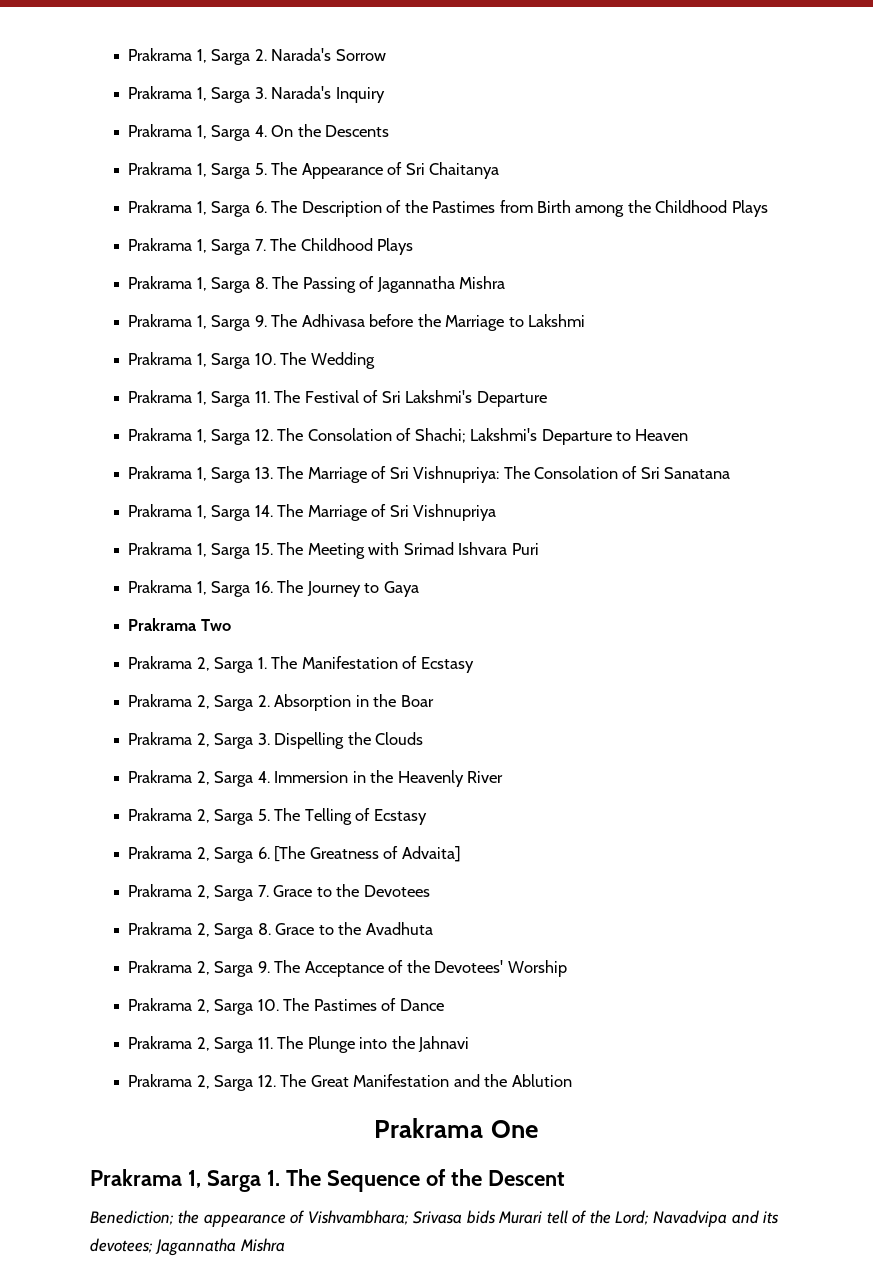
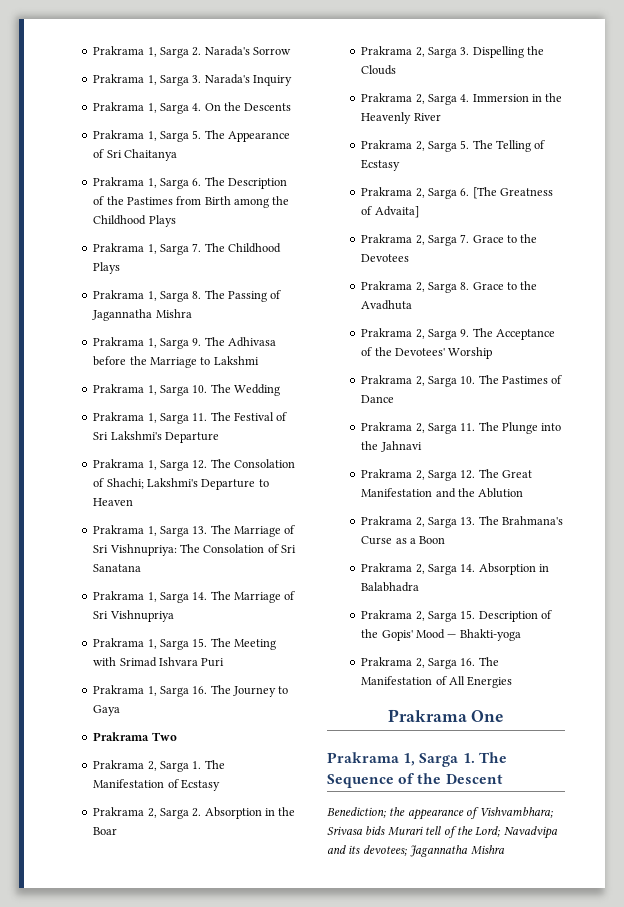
(572, 1080) none -> [361,516,564,528] [361,536,446,545] [361,563,550,575] [361,582,420,592] [361,610,553,622] [361,629,521,641] [361,657,499,669] [361,676,513,688] // Prakrama 2, Sarga 13. The Brahmana's Curse as a Boon // Prakrama 2, Sarga 14. Absorption in Balabhadra // Prakrama 2, Sarga 15. Description of the Gopis' Mood — Bhakti-yoga // Prakrama 2, Sarga 16. The Manifestation of All Energies

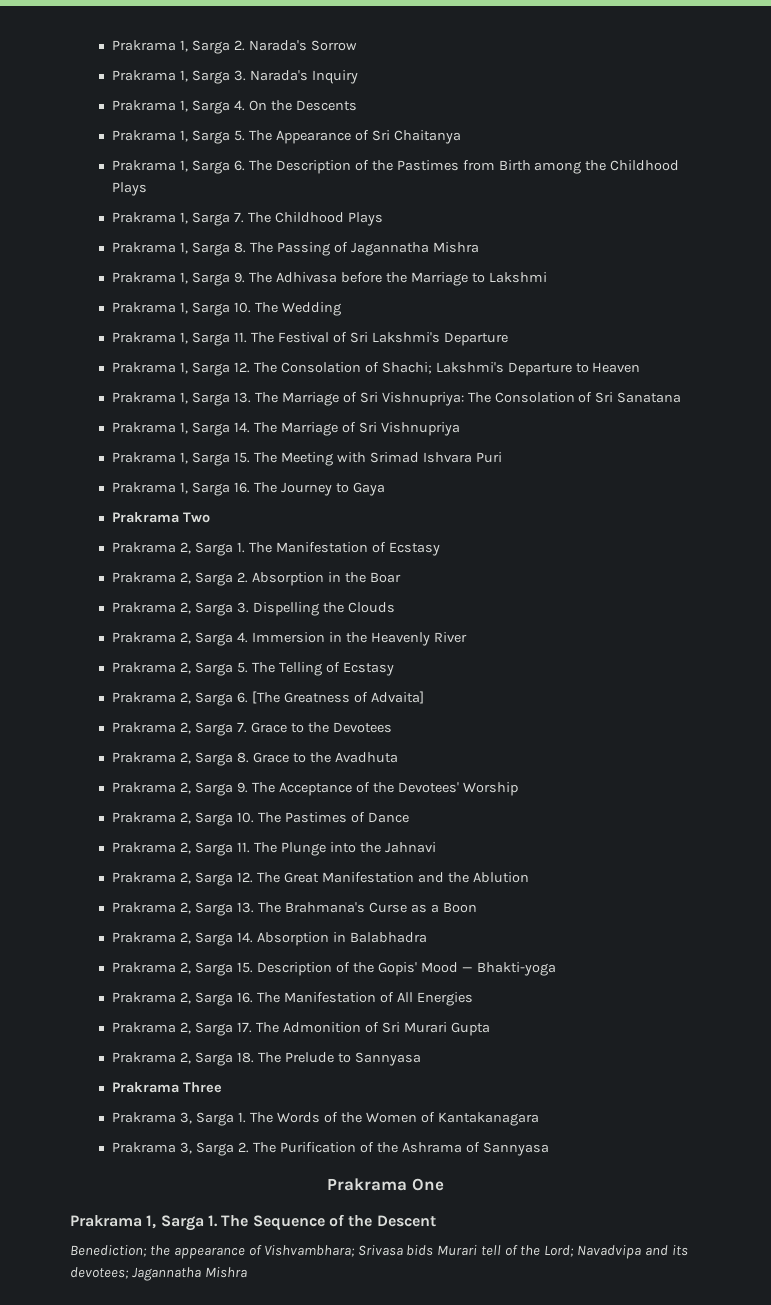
(513, 682) none -> [112,1022,490,1036] [112,1052,421,1066] [112,1082,223,1093] [112,1112,539,1126] [112,1142,549,1156] // Prakrama 2, Sarga 17. The Admonition of Sri Murari Gupta // Prakrama 2, Sarga 18. The Prelude to Sannyasa // Prakrama Three // Prakrama 3, Sarga 1. The Words of the Women of Kantakanagara // Prakrama 3, Sarga 2. The Purification of the Ashrama of Sannyasa

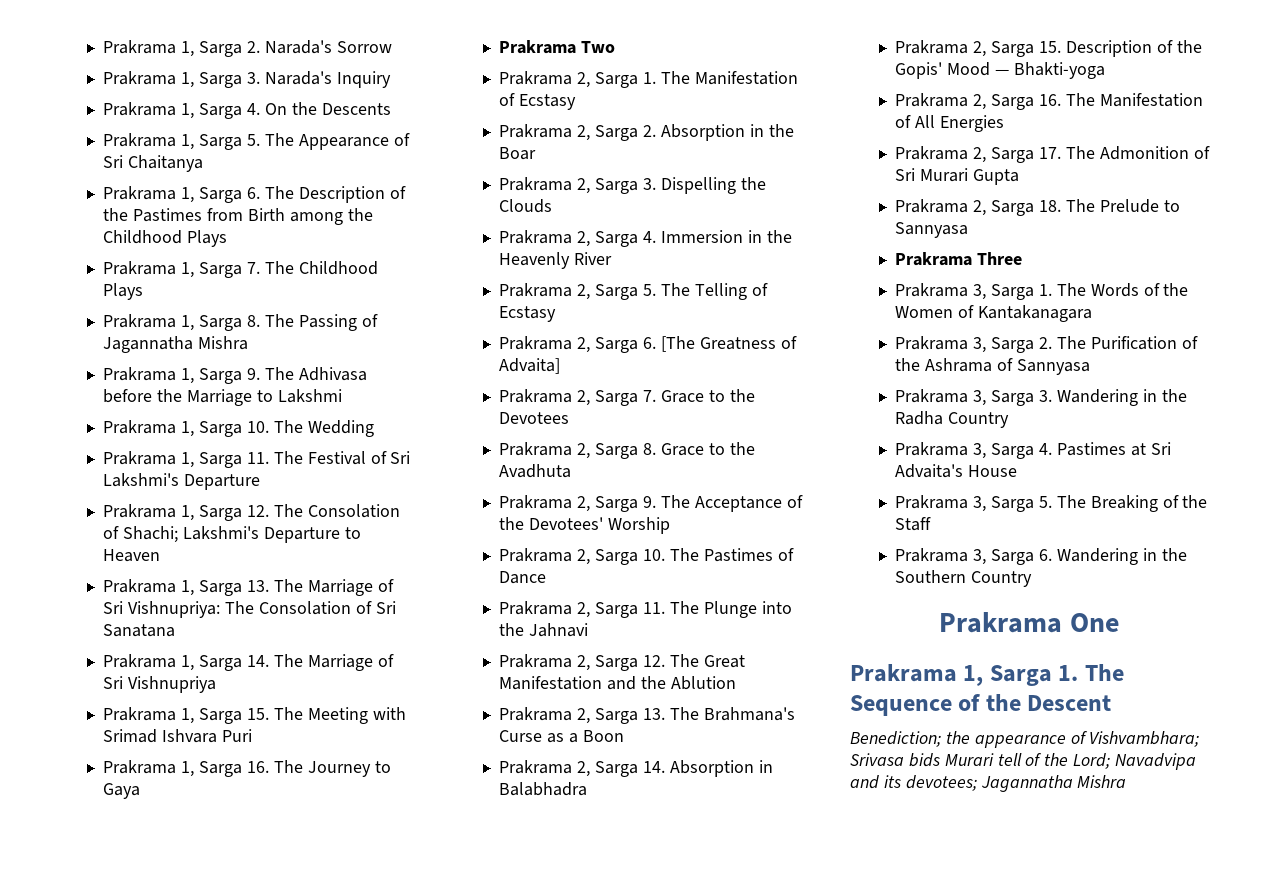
(549, 1149) none -> [895,389,1187,406] [895,411,1010,428] [895,442,1171,459] [895,464,1018,478] [895,495,1208,512] [895,517,932,531] [895,548,1187,565] [895,570,1033,587] // Prakrama 3, Sarga 3. Wandering in the Radha Country // Prakrama 3, Sarga 4. Pastimes at Sri Advaita's House // Prakrama 3, Sarga 5. The Breaking of the Staff // Prakrama 3, Sarga 6. Wandering in the Southern Country

